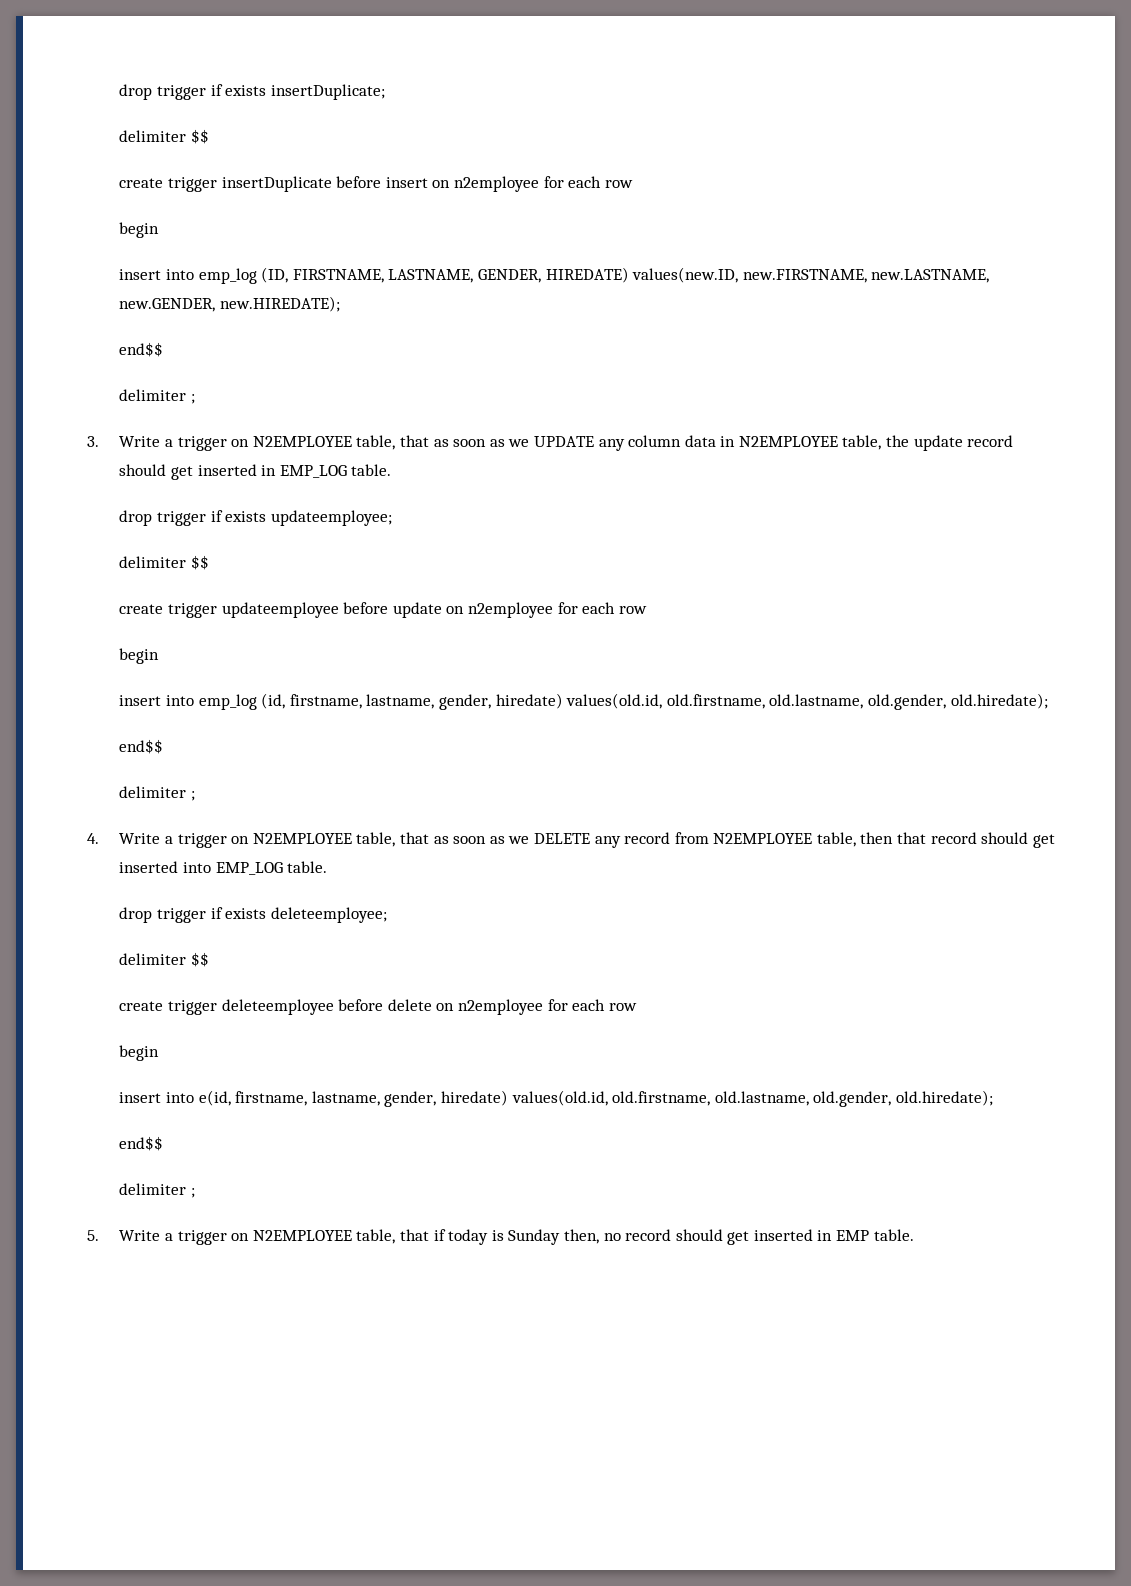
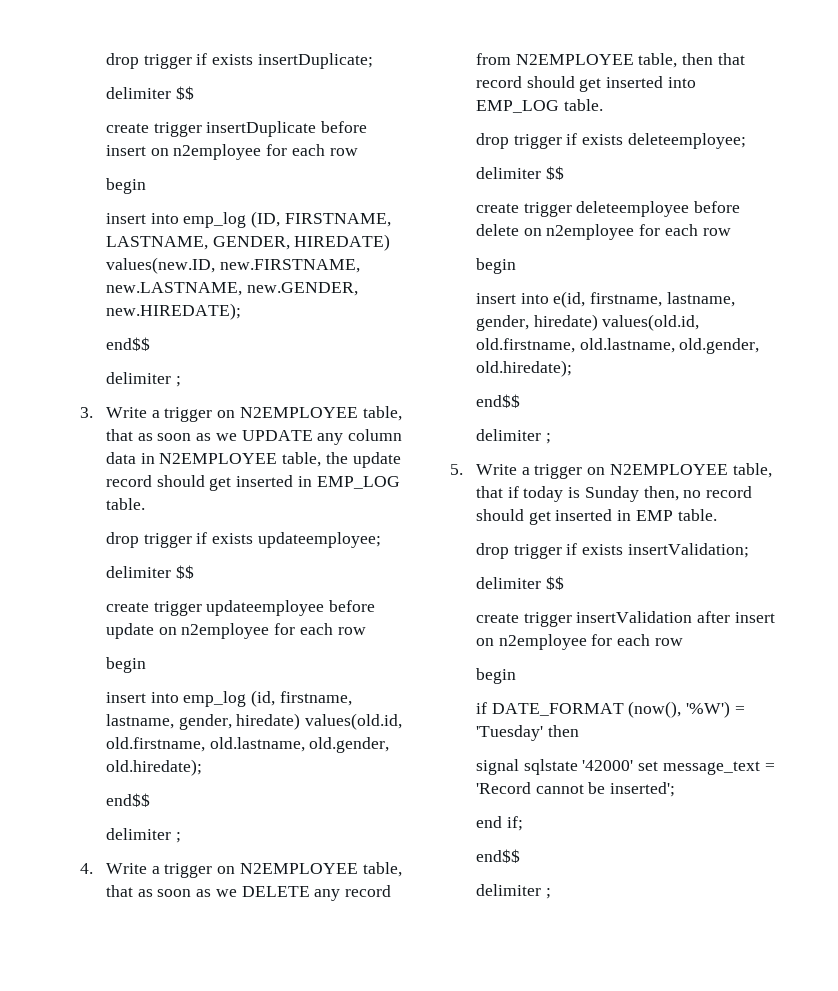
(914, 1235) none -> [475,543,749,559] [475,576,564,590] [475,611,775,627] [475,634,683,650] [475,668,516,684] [475,701,745,718] [475,725,579,741] [475,759,775,775] [475,782,676,797] [475,816,523,831] [475,849,520,863] [475,884,551,899] // drop trigger if exists insertValidation; // delimiter $$ // create trigger insertValidation after insert on n2employee for each row // begin // if DATE_FORMAT (now(), '%W') = 'Tuesday' then // signal sqlstate '42000' set message_text = 'Record cannot be inserted'; // end if; // end$$ // delimiter ;

